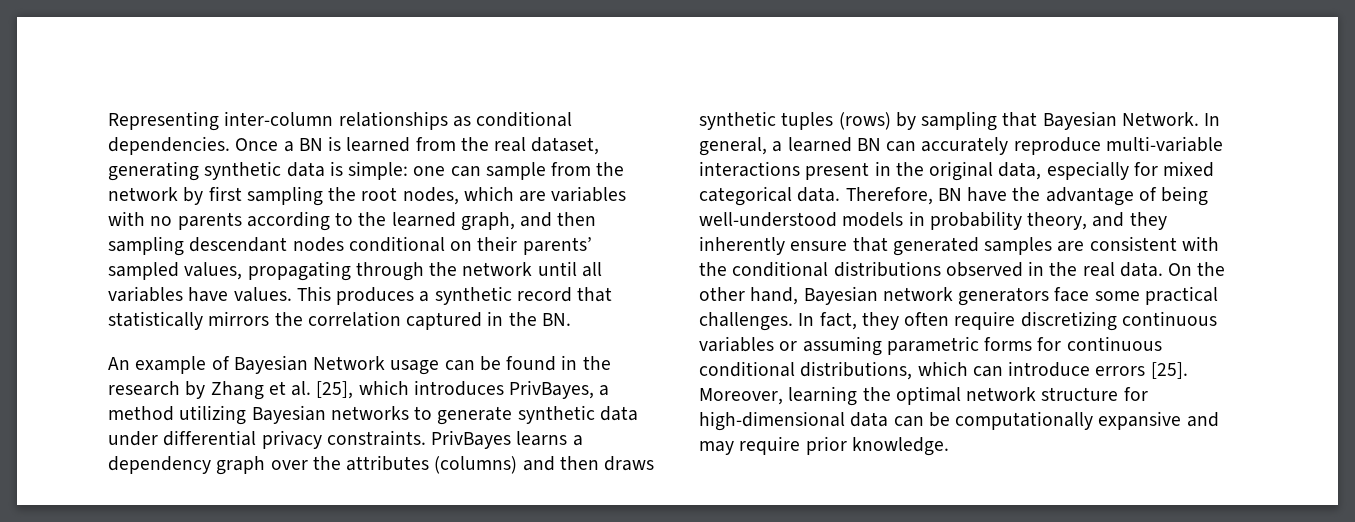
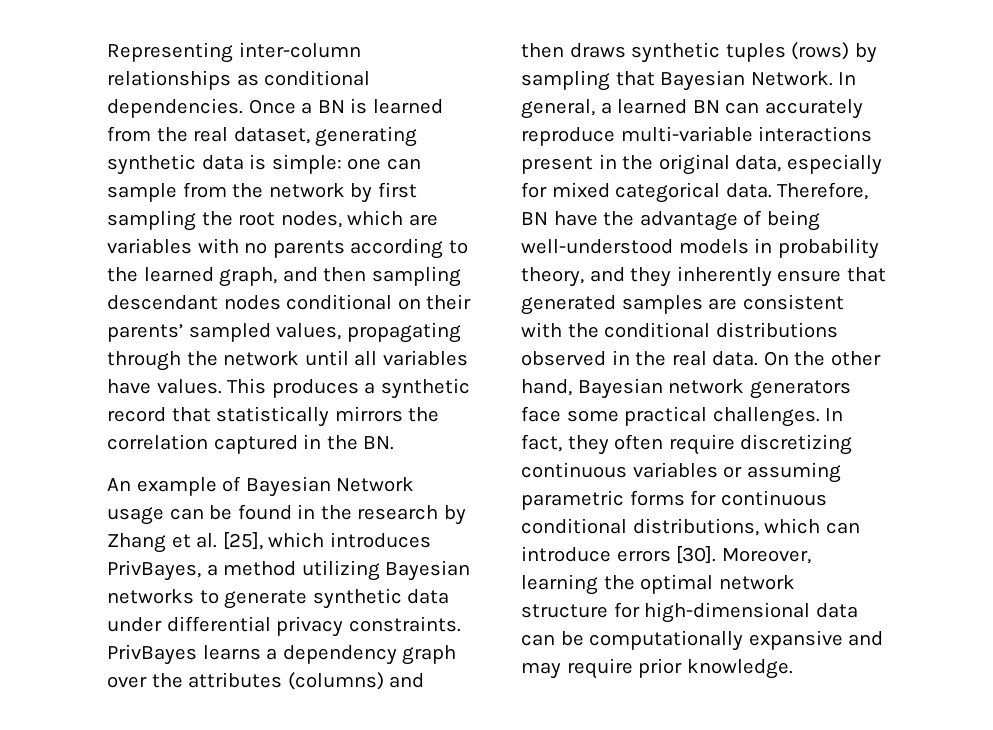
[1150,362,1188,379] [25]. -> [676,546,717,564] [30].

